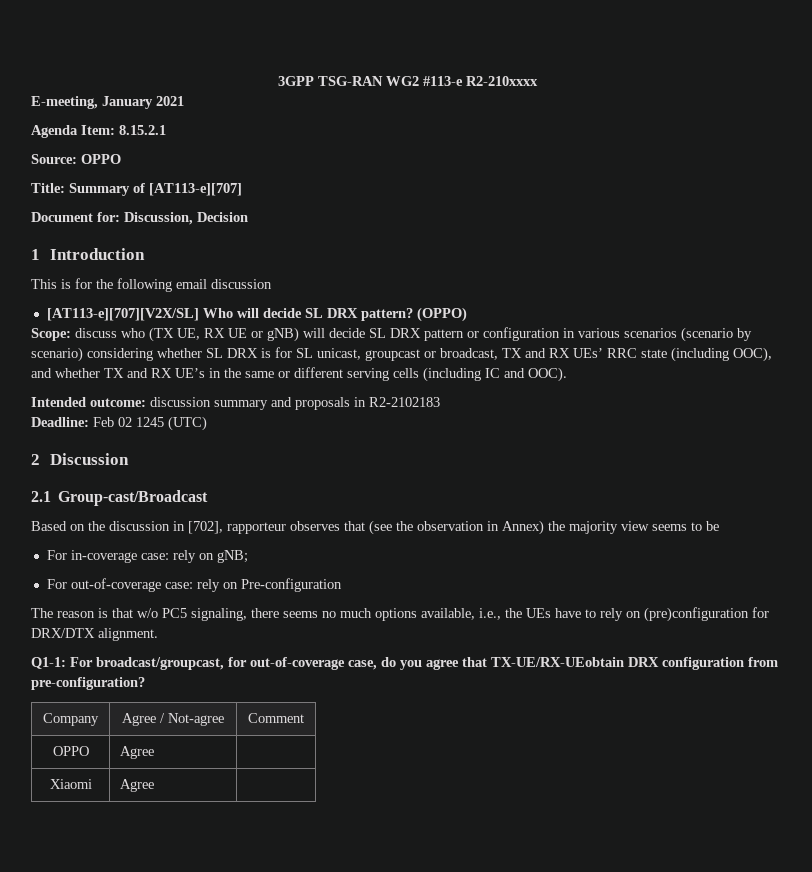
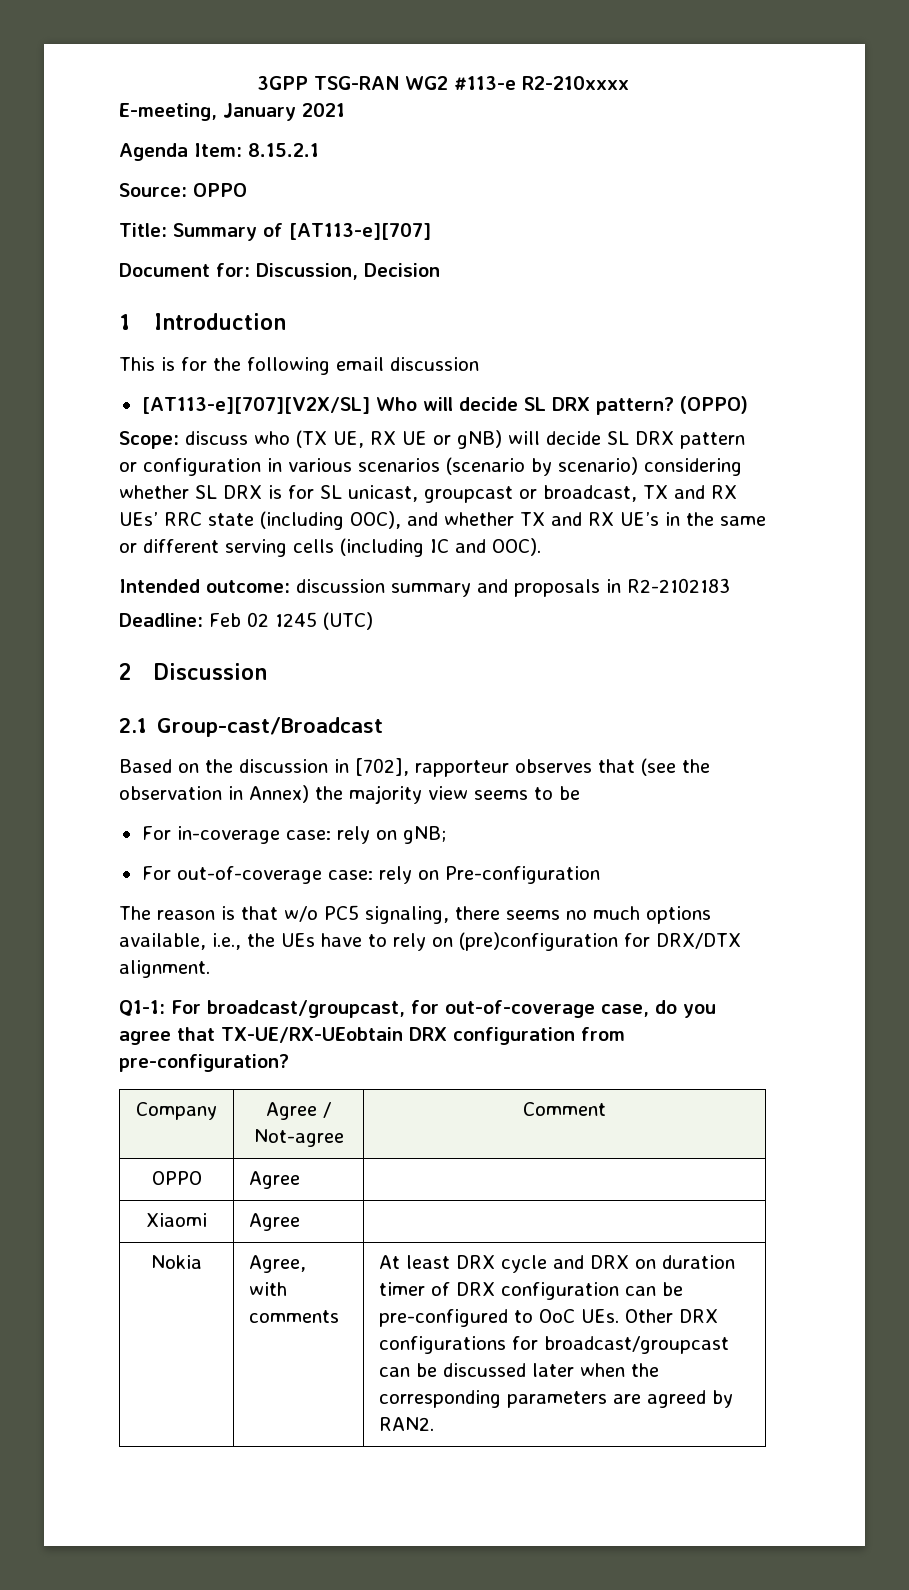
(155, 785) none -> [151,1255,202,1269] [249,1255,307,1273] [249,1282,288,1296] [249,1310,340,1323] [379,1255,736,1273] [379,1282,684,1300] [379,1309,719,1327] [379,1336,730,1354] [379,1363,660,1377] [379,1390,734,1408] [379,1417,435,1431] // Nokia | Agree, with comments | At least DRX cycle and DRX on duration timer of DRX configuration can be pre-configured to OoC UEs. Other DRX configurations for broadcast/groupcast can be discussed later when the corresponding parameters are agreed by RAN2.

